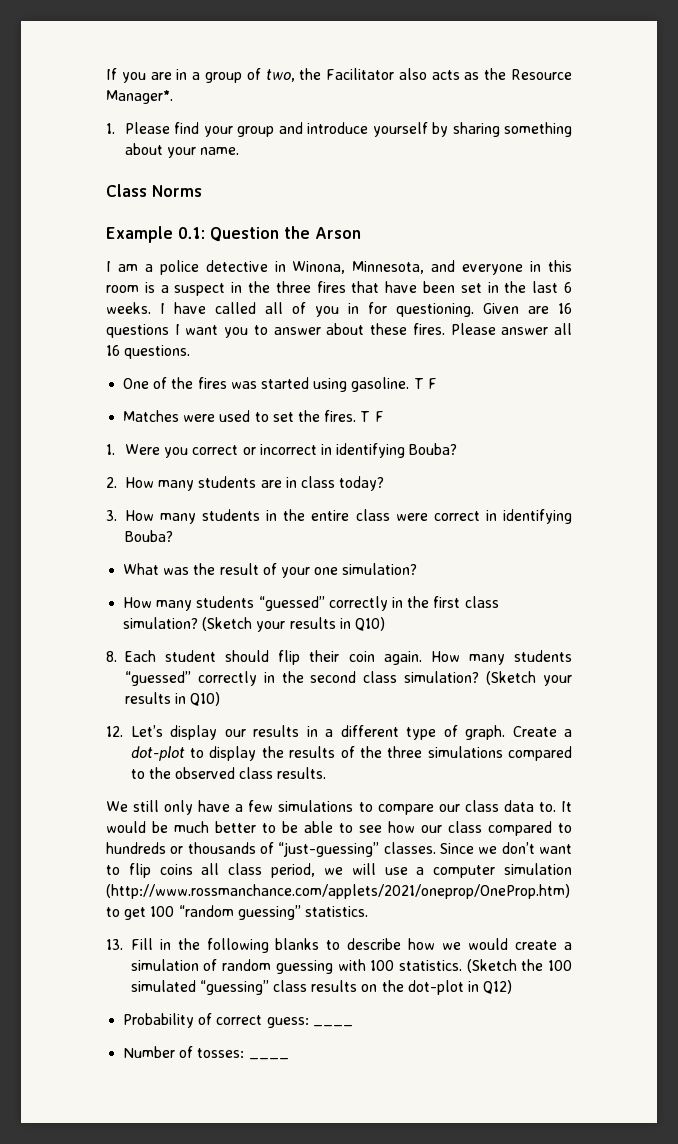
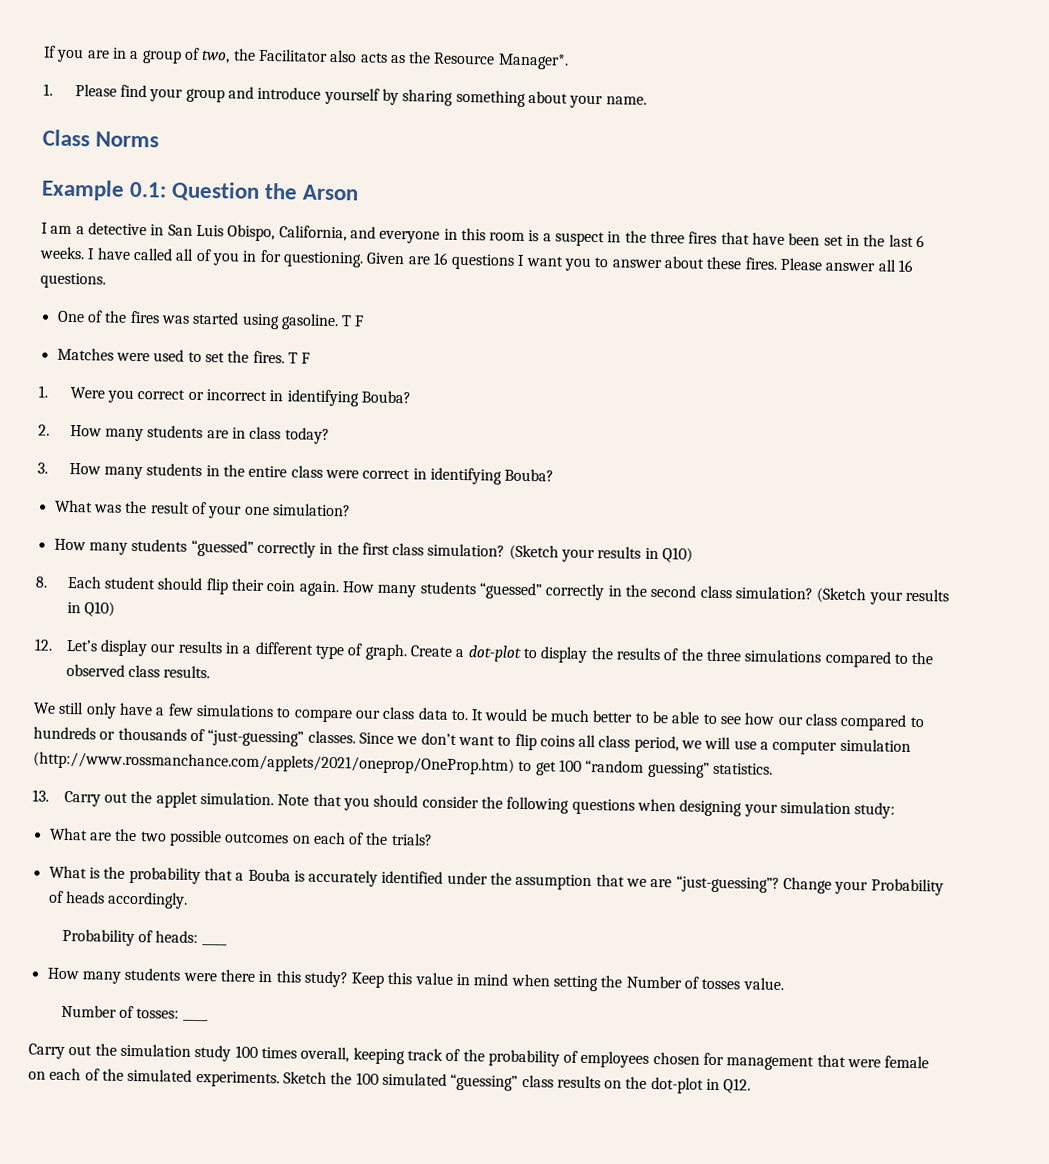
[159,260,199,275] police -> (85, 230) none
[292,261,425,274] Winona, Minnesota, -> [167,224,347,242] San Luis Obispo, California,
[130,938,572,953] [130,959,517,974] Fill in the following blanks to describe how we would create a simulation of random guessing with 100 statistics. (Sketch -> [63,790,896,819] [48,827,433,847] [48,865,944,896] [48,890,189,909] [61,928,227,947] [46,967,784,992] [60,1004,208,1022] [28,1043,930,1071] [28,1067,327,1088] Carry out the applet simulation. Note that you should consider the following questions when designing your simulation study: // What are the two possible outcomes on each of the trials? // What is the probability that a Bouba is accurately identified under the assumption that we are “just-guessing”? Change your Probability of heads accordingly. // Probability of heads: ____ // How many students were there in this study? Keep this value in mind when setting the Number of tosses value. // Number of tosses: ____ // Carry out the simulation study 100 times overall, keeping track of the probability of employees chosen for management that were female on each of the simulated experiments. Sketch
[483,980,513,994] [123,1013,353,1028] [123,1046,245,1058] [248,1058,289,1060] Q12) // Probability of correct guess: ____ // Number of tosses: ____ -> [723,1078,752,1094] Q12.

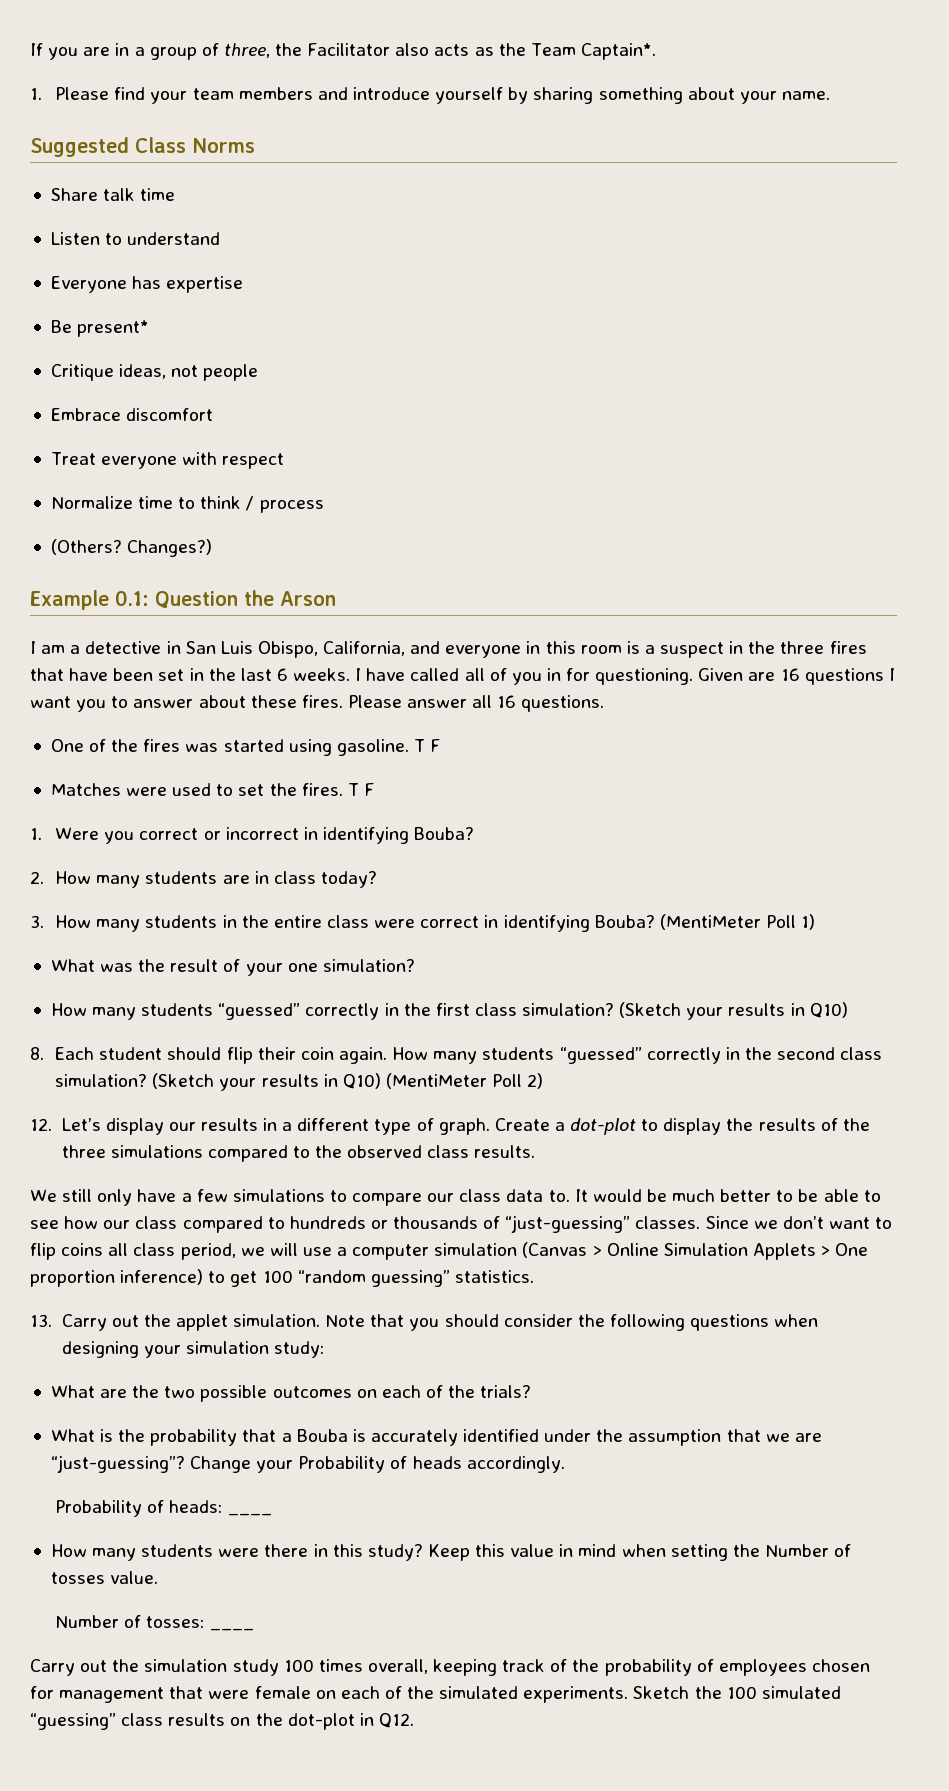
[201,49,231,64] two, -> [223,43,270,58] three,
[433,52,569,70] Resource Manager*. -> [530,43,656,60] Team Captain*.
[185,88,225,103] group -> [192,87,313,100] team members
(647, 100) none -> [30,137,129,157] Suggested
(160, 139) none -> [50,188,176,201] [50,232,221,245] [50,276,244,293] [50,320,150,337] [50,364,259,381] [50,408,214,421] [50,452,285,469] [50,496,324,513] [50,539,213,557] // Share talk time // Listen to understand // Everyone has expertise // Be present* // Critique ideas, not people // Embrace discomfort // Treat everyone with respect // Normalize time to think / process // (Others? Changes?)
(555, 475) none -> [659,914,816,930] (MentiMeter Poll 1)
(116, 609) none -> [385,1073,544,1089] (MentiMeter Poll 2)
[33,751,515,775] (http://www.rossmanchance.com/applets/2021/oneprop/OneProp.htm) -> [522,1242,869,1260] [30,1269,204,1287] (Canvas > Online Simulation Applets > One proportion inference)

